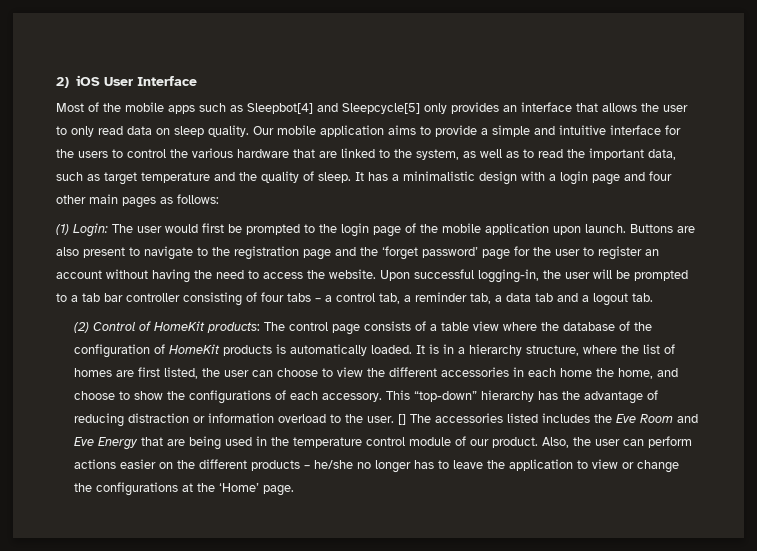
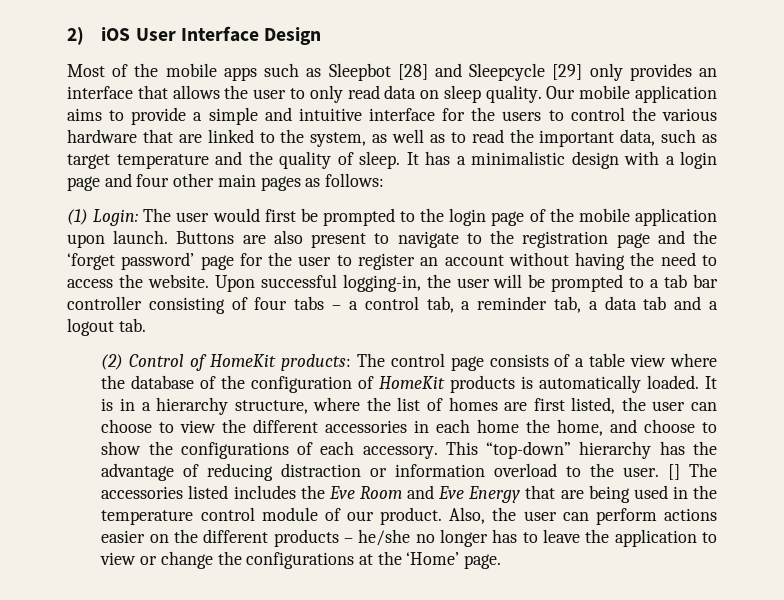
(197, 81) none -> [264,27,322,45] Design
[247,103,420,114] Sleepbot[4] and Sleepcycle[5] -> [328,63,583,81] Sleepbot [28] and Sleepcycle [29]

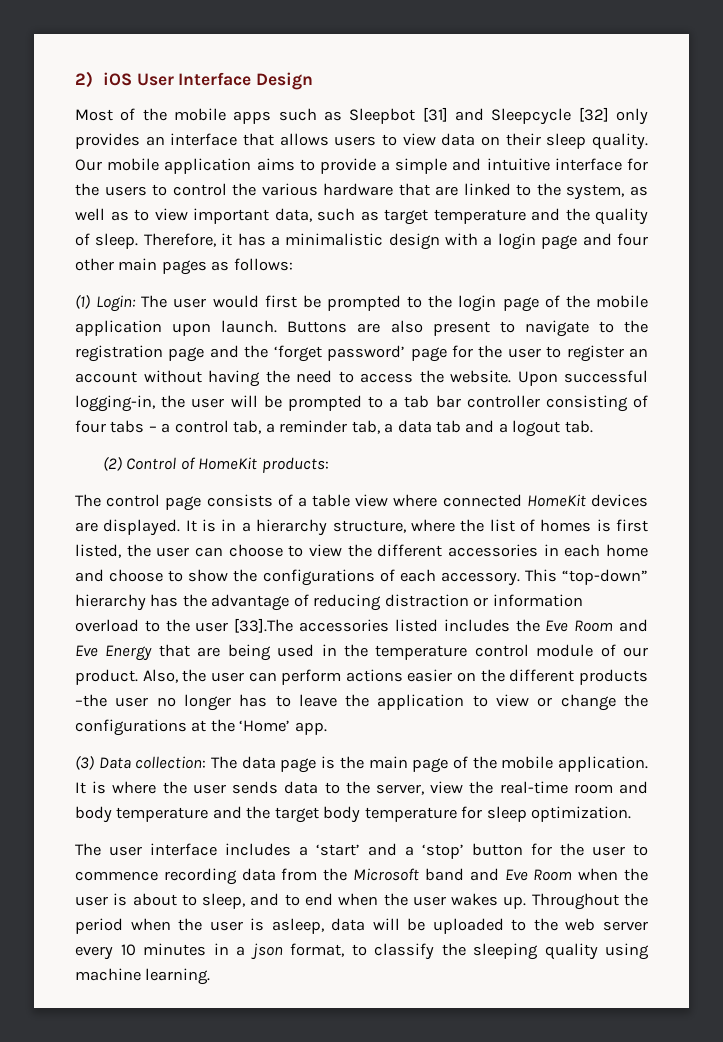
[397,64,428,80] [28] -> [422,107,448,122] [31]
[552,64,583,80] [29] -> [578,107,609,122] [32]
[224,85,380,103] the user to only read -> [334,133,436,146] users to view
(440, 94) none -> [505,133,541,146] their
[471,129,534,143] read the -> [154,208,188,221] view
[406,152,419,165] It -> [143,233,233,247] Therefore, it
(351, 362) none -> (329, 465) //
[101,375,700,393] the database of the configuration of HomeKit products is automatically loaded. -> [442,494,648,507] [75,519,181,536] connected HomeKit devices are displayed.
[504,402,528,411] are -> [596,519,611,532] is
[526,419,604,436] the home, -> (648, 550) none
[623,463,718,480] user. [] The -> [195,618,294,633] user [33].The
[344,529,411,546] – he/she -> [75,694,149,707] –the user
[464,554,502,569] page. -> [294,722,327,735] [75,755,648,773] [75,781,648,795] [75,806,632,823] [75,843,648,859] [75,868,648,885] [75,893,648,910] [75,918,649,934] [75,943,649,960] [75,968,211,985] app. // (3) Data collection: The data page is the main page of the mobile application. It is where the user sends data to the server, view the real-time room and body temperature and the target body temperature for sleep optimization. // The user interface includes a ‘start’ and a ‘stop’ button for the user to commence recording data from the Microsoft band and Eve Room when the user is about to sleep, and to end when the user wakes up. Throughout the period when the user is asleep, data will be uploaded to the web server every 10 minutes in a json format, to classify the sleeping quality using machine learning.

